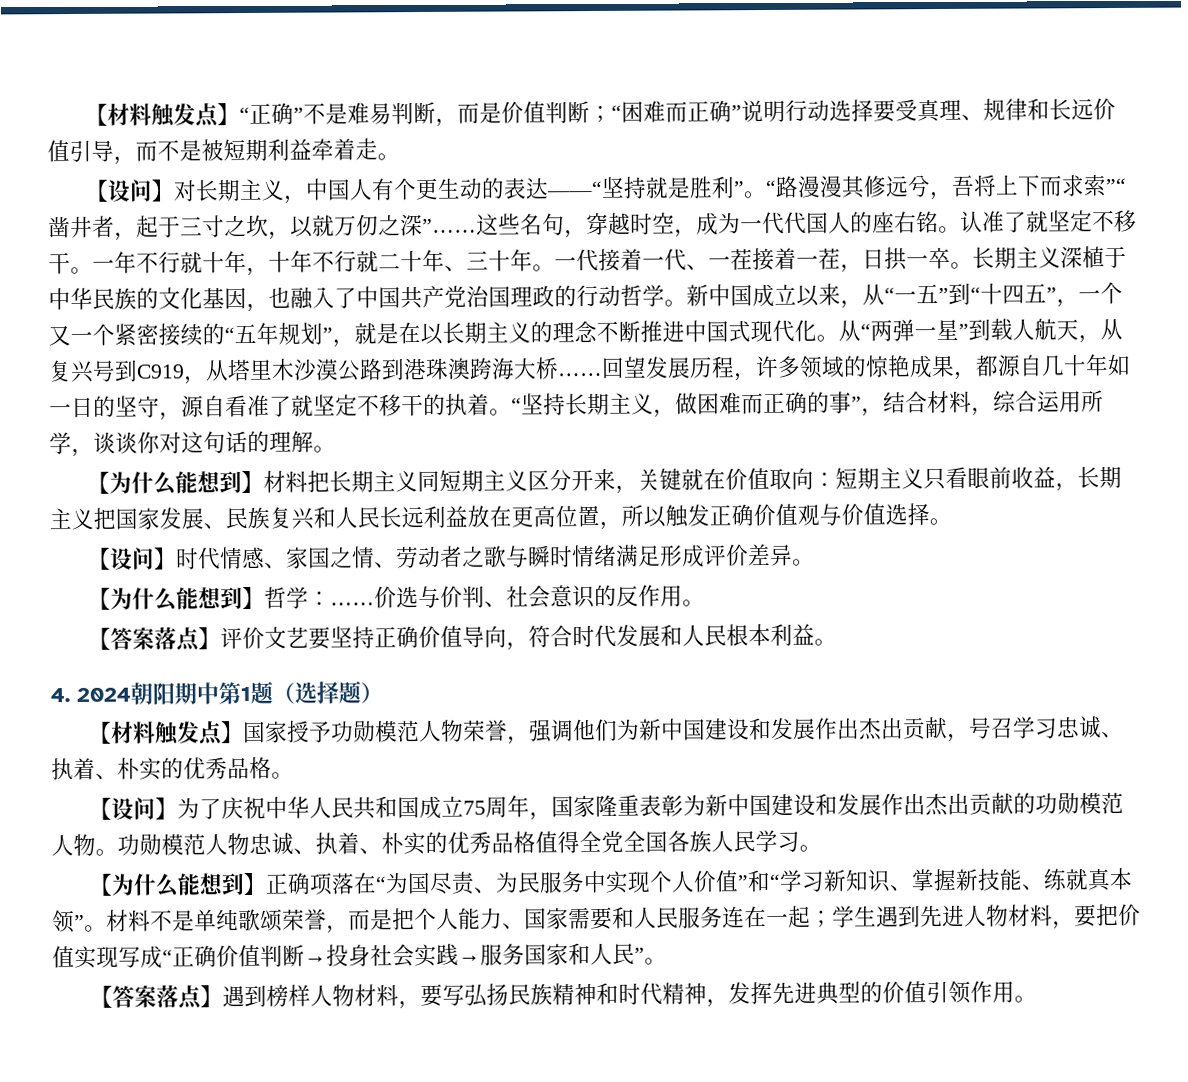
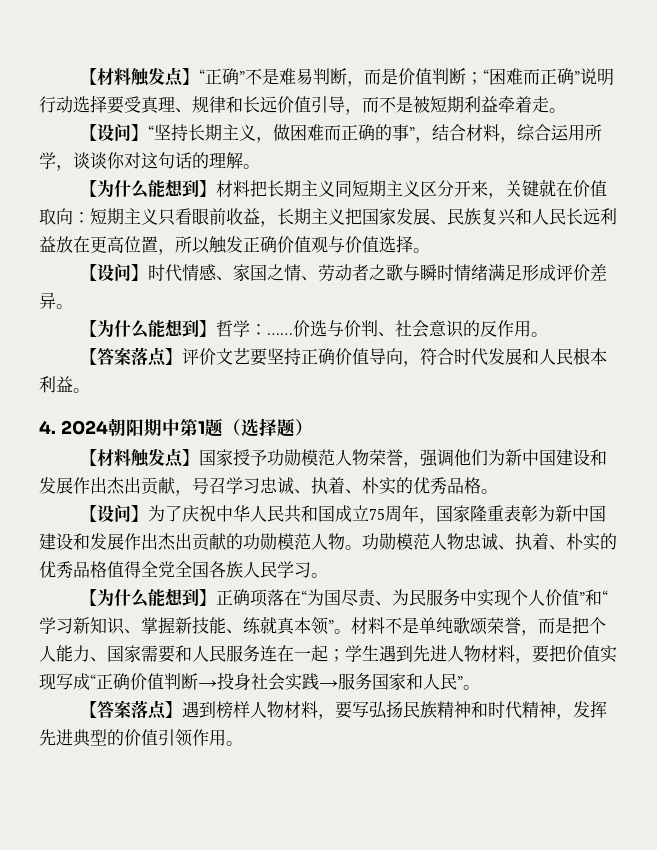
[172,174,1127,204] [48,209,1137,241] [48,245,1127,276] [48,281,1123,312] [48,318,1123,348] [48,353,1131,385] [49,393,512,421] 对长期主义，中国人有个更生动的表达——“坚持就是胜利”。“路漫漫其修远兮，吾将上下而求索”“凿井者，起于三寸之坎，以就万仞之深”……这些名句，穿越时空，成为一代代国人的座右铭。认准了就坚定不移干。一年不行就十年，十年不行就二十年、三十年。一代接着一代、一茬接着一茬，日拱一卒。长期主义深植于中华民族的文化基因，也融入了中国共产党治国理政的行动哲学。新中国成立以来，从“一五”到“十四五”，一个又一个紧密接续的“五年规划”，就是在以长期主义的理念不断推进中国式现代化。从“两弹一星”到载人航天，从复兴号到C919，从塔里木沙漠公路到港珠澳跨海大桥……回望发展历程，许多领域的惊艳成果，都源自几十年如一日的坚守，源自看准了就坚定不移干的执着。 -> (149, 132) none

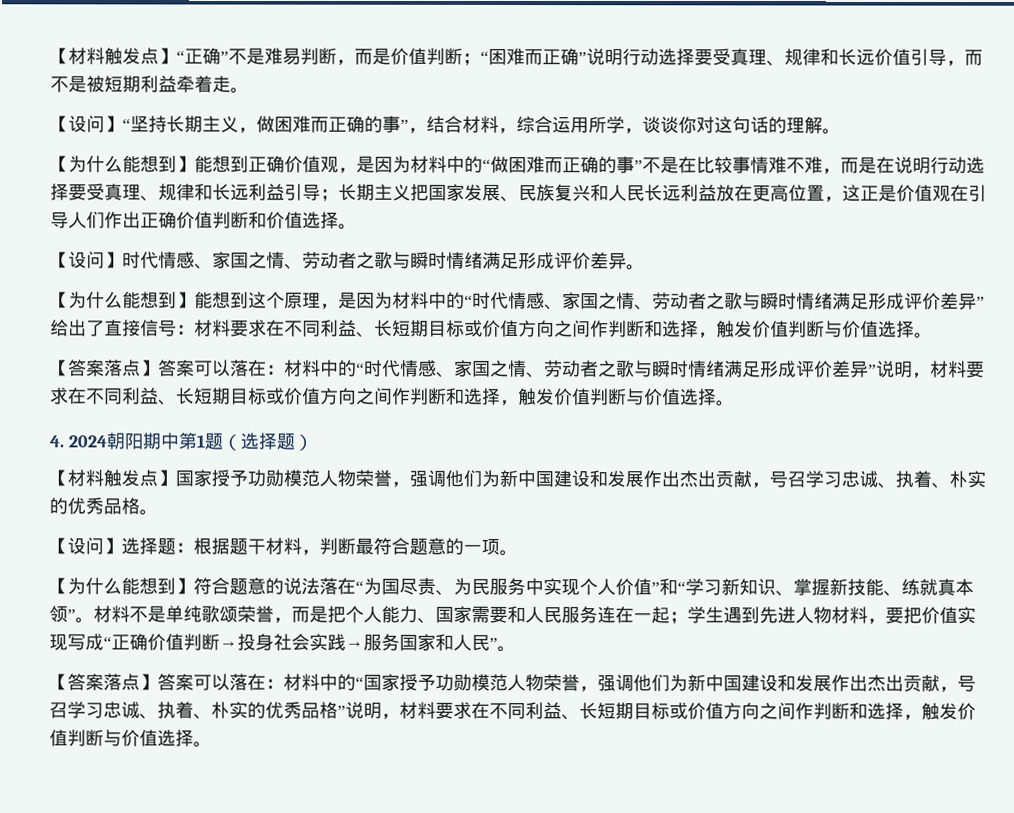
[216,179,608,199] [39,208,277,227] 材料把长期主义同短期主义区分开来，关键就在价值取向：短期主义只看眼前收益， -> [194,155,985,175] [50,183,339,202] 能想到正确价值观，是因为材料中的“做困难而正确的事”不是在比较事情难不难，而是在说明行动选择要受真理、规律和长远利益引导；
[175,236,345,254] 所以触发正确价值观与 -> [842,184,987,202] [50,211,267,229] 这正是价值观在引导人们作出正确价值判断和
[216,320,549,338] [80,347,608,367] [39,376,73,393] 哲学：……价选与价判、社会意识的反作用。 // 【答案落点】评价文艺要坚持正确价值导向，符合时代发展和人民根本利益 -> [194,291,985,311] [50,319,933,339] [50,359,985,379] [50,387,717,407] 能想到这个原理，是因为材料中的“时代情感、家国之情、劳动者之歌与瞬时情绪满足形成评价差异”给出了直接信号：材料要求在不同利益、长短期目标或价值方向之间作判断和选择，触发价值判断与价值选择。 // 【答案落点】答案可以落在：材料中的“时代情感、家国之情、劳动者之歌与瞬时情绪满足形成评价差异”说明，材料要求在不同利益、长短期目标或价值方向之间作判断和选择，触发价值判断与价值选择
[148,504,607,524] [39,533,617,551] [39,561,328,579] [80,588,269,607] 为了庆祝中华人民共和国成立75周年，国家隆重表彰为新中国建设和发展作出杰出贡献的功勋模范人物。功勋模范人物忠诚、执着、朴实的优秀品格值得全党全国各族人民学习。 // 【为什么能想到】正确项 -> [121,537,518,557] [49,577,320,595] 选择题：根据题干材料，判断最符合题意的一项。 // 【为什么能想到】符合题意的说法
[182,700,608,720] [39,729,226,747] 遇到榜样人物材料，要写弘扬民族精神和时代精神，发挥先进典型的价值引领作用 -> [157,673,976,693] [49,701,976,721] [49,729,194,747] 答案可以落在：材料中的“国家授予功勋模范人物荣誉，强调他们为新中国建设和发展作出杰出贡献，号召学习忠诚、执着、朴实的优秀品格”说明，材料要求在不同利益、长短期目标或价值方向之间作判断和选择，触发价值判断与价值选择

